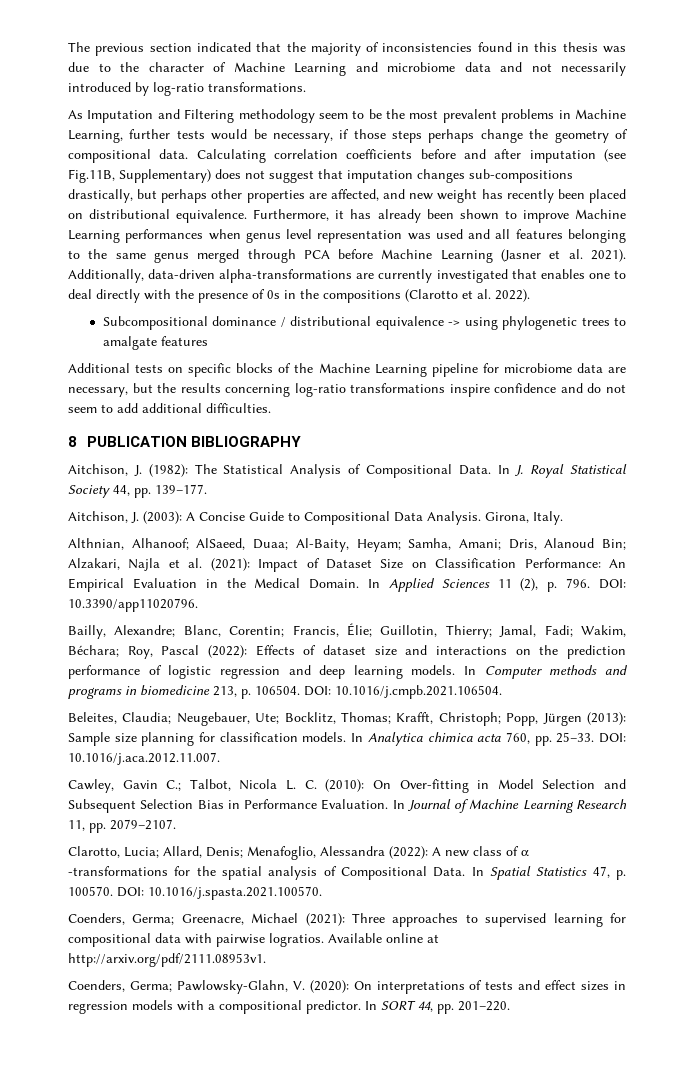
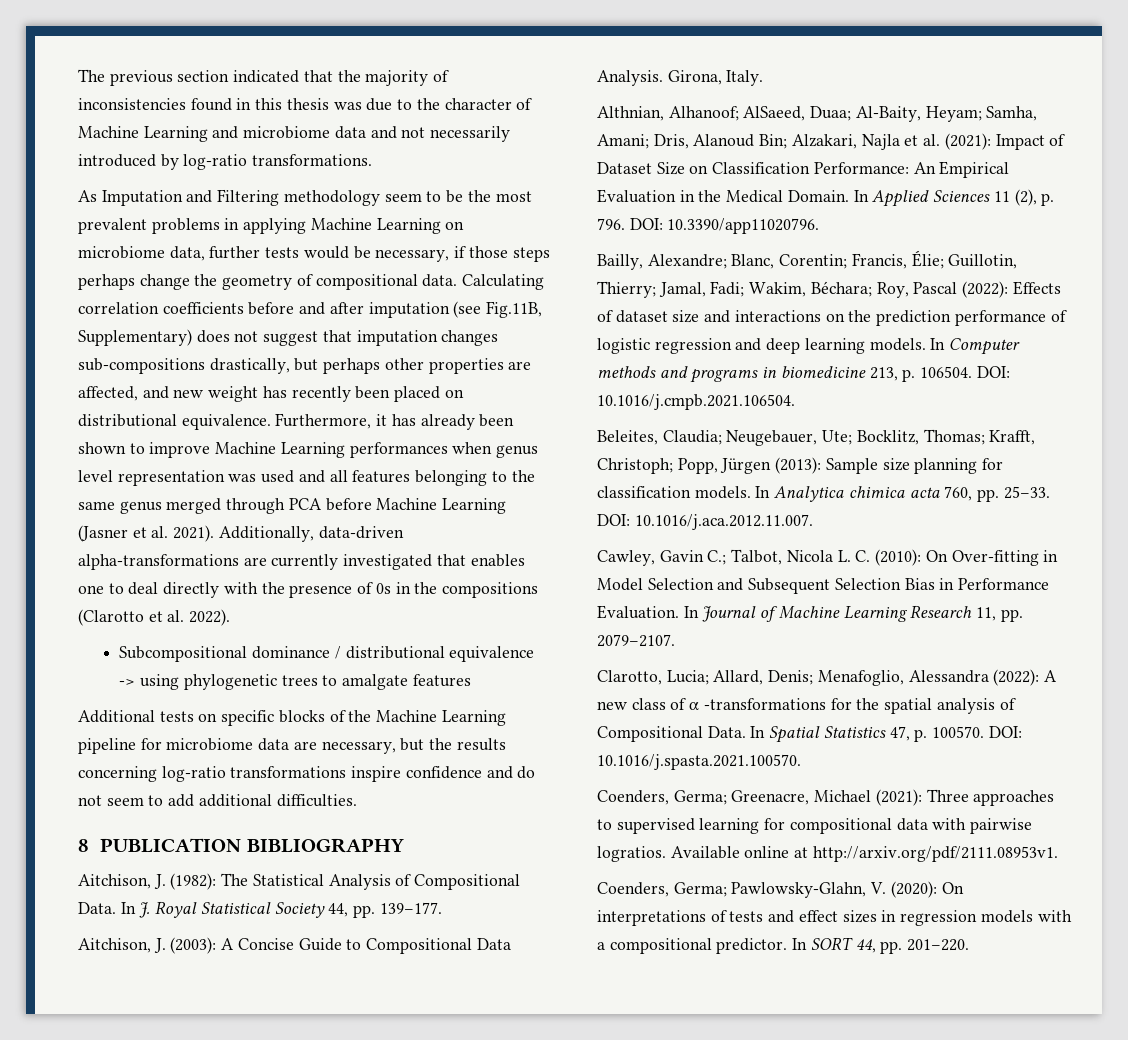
[574,109,626,119] [68,130,123,143] Machine Learning, -> [243,218,465,234] [78,246,205,261] applying Machine Learning on microbiome data,

